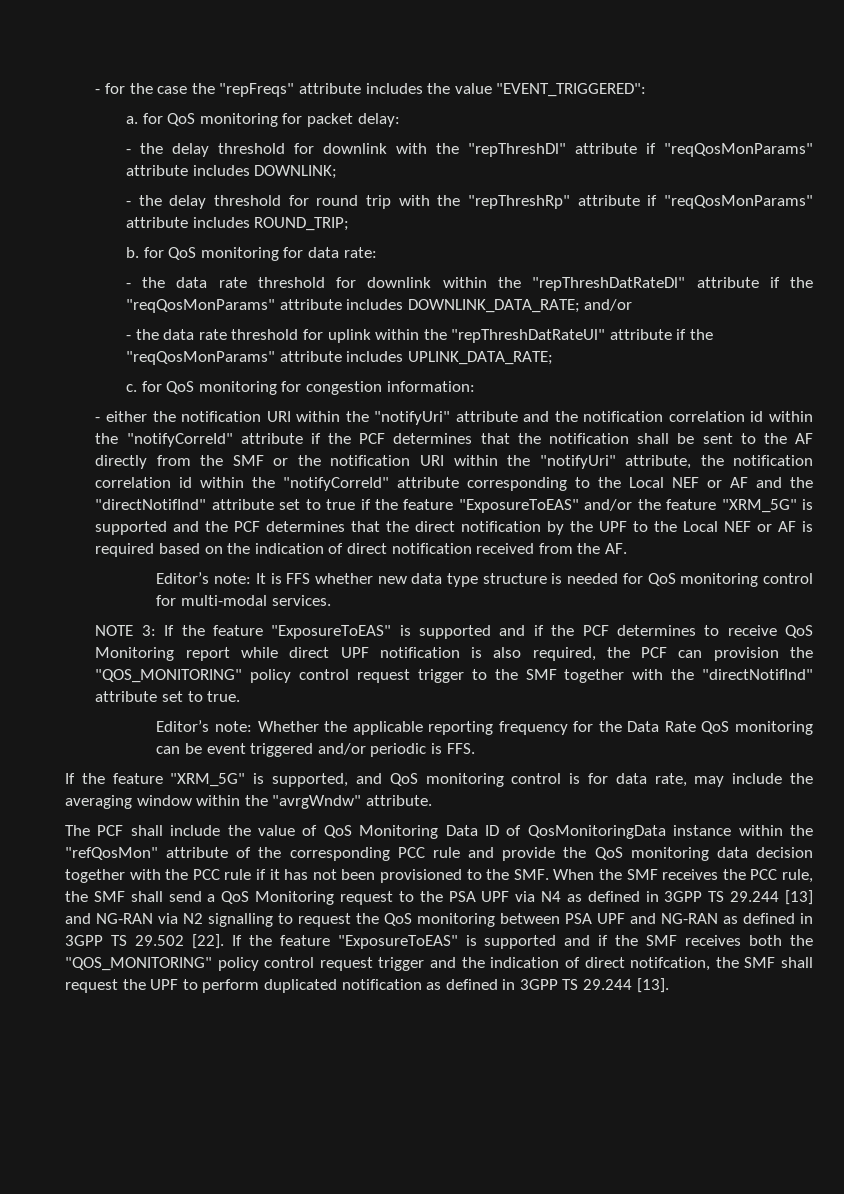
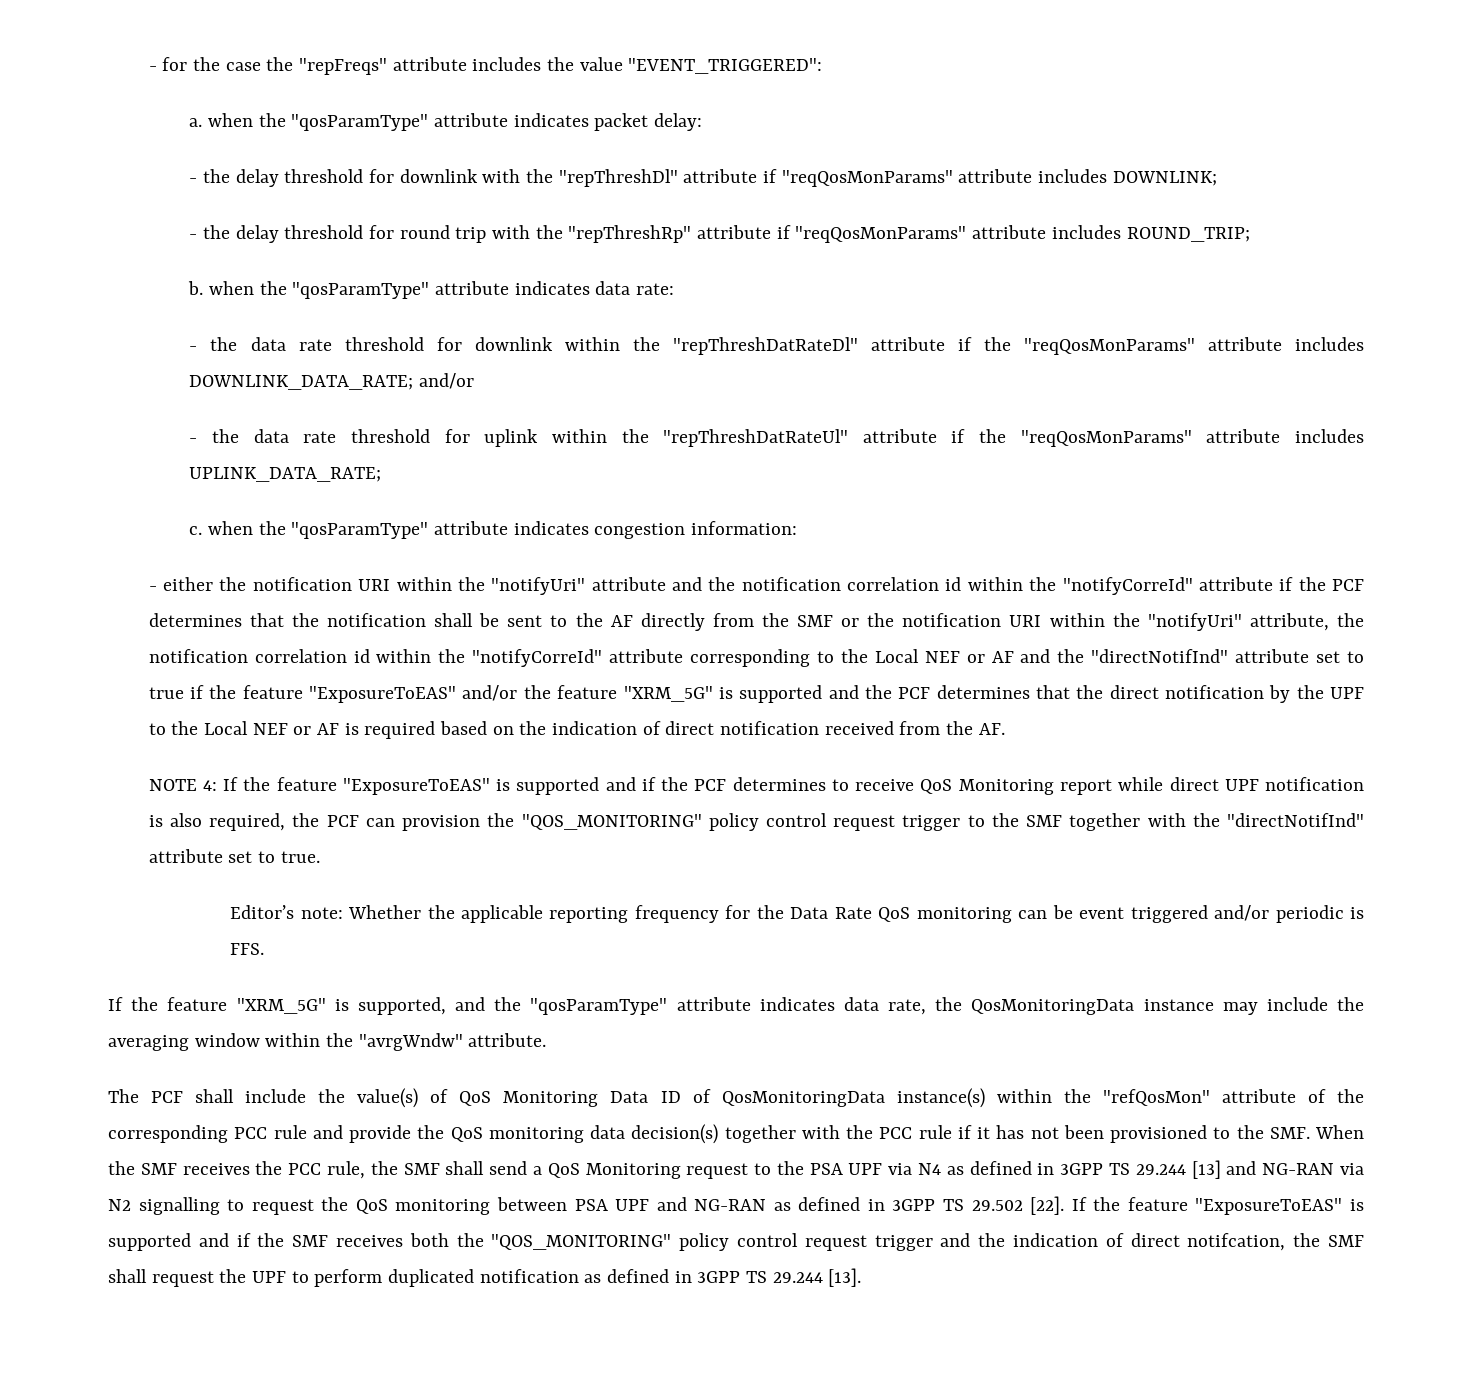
[142,113,303,127] for QoS monitoring for -> [208,113,589,131] when the "qosParamType" attribute indicates
[143,247,304,261] for QoS monitoring for -> [209,281,590,299] when the "qosParamType" attribute indicates
[141,381,302,395] for QoS monitoring for -> [208,521,589,539] when the "qosParamType" attribute indicates
[156,572,814,587] [156,595,331,606] // Editor’s note: It is FFS whether new data type structure is needed for QoS monitoring control for multi-modal services. -> (1005, 729) none
[141,625,156,636] 3: -> [202,780,217,791] 4:
[389,773,687,787] QoS monitoring control is for data rate, -> [494,997,1214,1015] the "qosParamType" attribute indicates data rate, the QosMonitoringData instance
[258,825,295,836] value -> [357,1088,419,1108] value(s)
[673,825,732,836] instance -> [896,1088,985,1108] instance(s)
[756,847,813,858] decision -> [631,1124,719,1144] decision(s)

